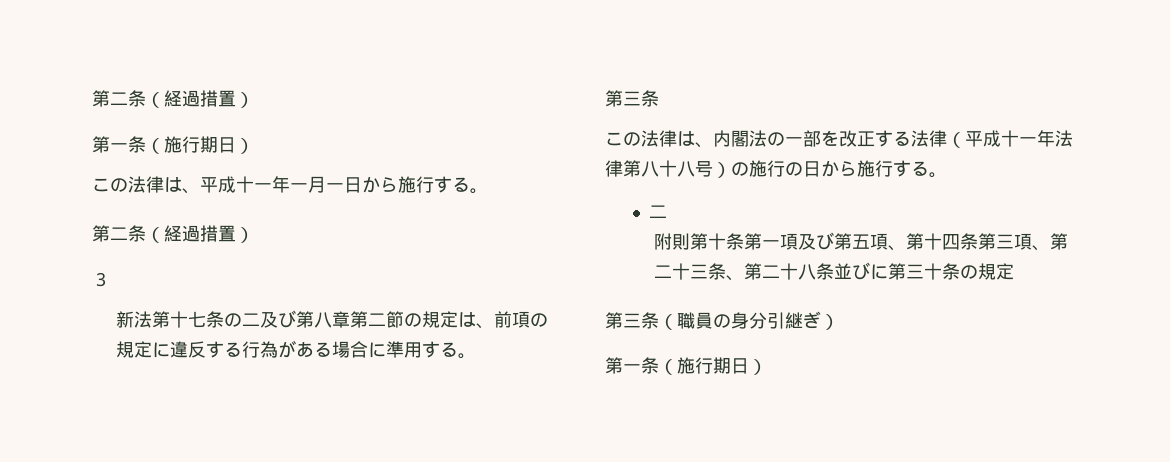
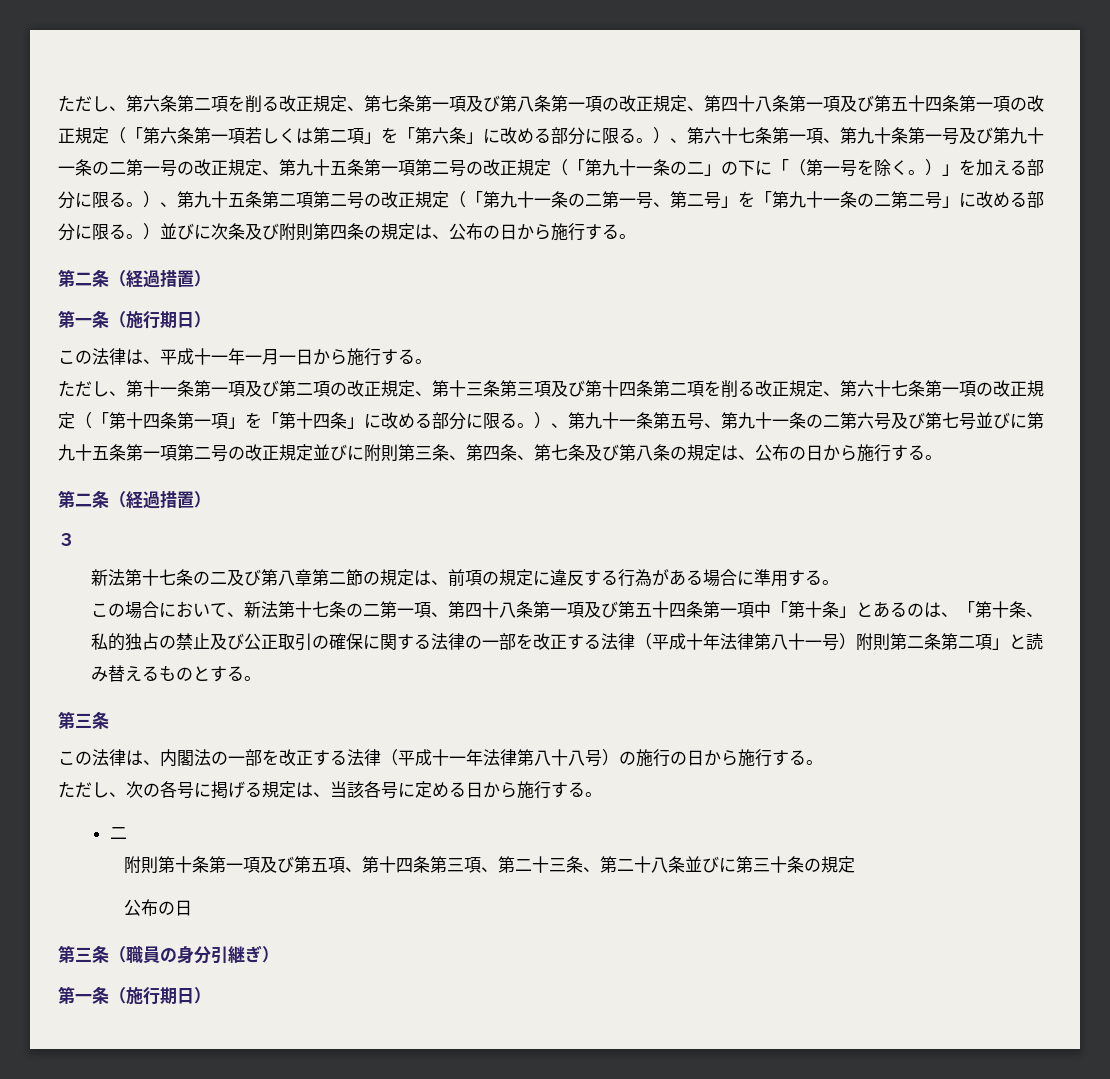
(92, 98) none -> [58,95,1044,112] [58,127,1044,145] [58,159,1044,177] [58,191,1044,209] [58,223,636,241] ただし、第六条第二項を削る改正規定、第七条第一項及び第八条第一項の改正規定、第四十八条第一項及び第五十四条第一項の改正規定（「第六条第一項若しくは第二項」を「第六条」に改める部分に限る。）、第六十七条第一項、第九十条第一号及び第九十一条の二第一号の改正規定、第九十五条第一項第二号の改正規定（「第九十一条の二」の下に「（第一号を除く。）」を加える部分に限る。）、第九十五条第二項第二号の改正規定（「第九十一条の二第一号、第二号」を「第九十一条の二第二号」に改める部分に限る。）並びに次条及び附則第四条の規定は、公布の日から施行する。 //
(488, 191) none -> [58,380,1044,397] [58,412,1044,430] [58,444,942,462] // ただし、第十一条第一項及び第二項の改正規定、第十三条第三項及び第十四条第二項を削る改正規定、第六十七条第一項の改正規定（「第十四条第一項」を「第十四条」に改める部分に限る。）、第九十一条第五号、第九十一条の二第六号及び第七号並びに第九十五条第一項第二号の改正規定並びに附則第三条、第四条、第七条及び第八条の規定は、公布の日から施行する。
(477, 356) none -> [91,601,1044,619] [91,633,1044,651] [91,665,262,682] // この場合において、新法第十七条の二第一項、第四十八条第一項及び第五十四条第一項中「第十条」とあるのは、「第十条、私的独占の禁止及び公正取引の確保に関する法律の一部を改正する法律（平成十年法律第八十一号）附則第二条第二項」と読み替えるものとする。
(947, 175) none -> [58,781,602,799] // ただし、次の各号に掲げる規定は、当該各号に定める日から施行する。
(1014, 271) none -> [124,899,193,916] // 公布の日

